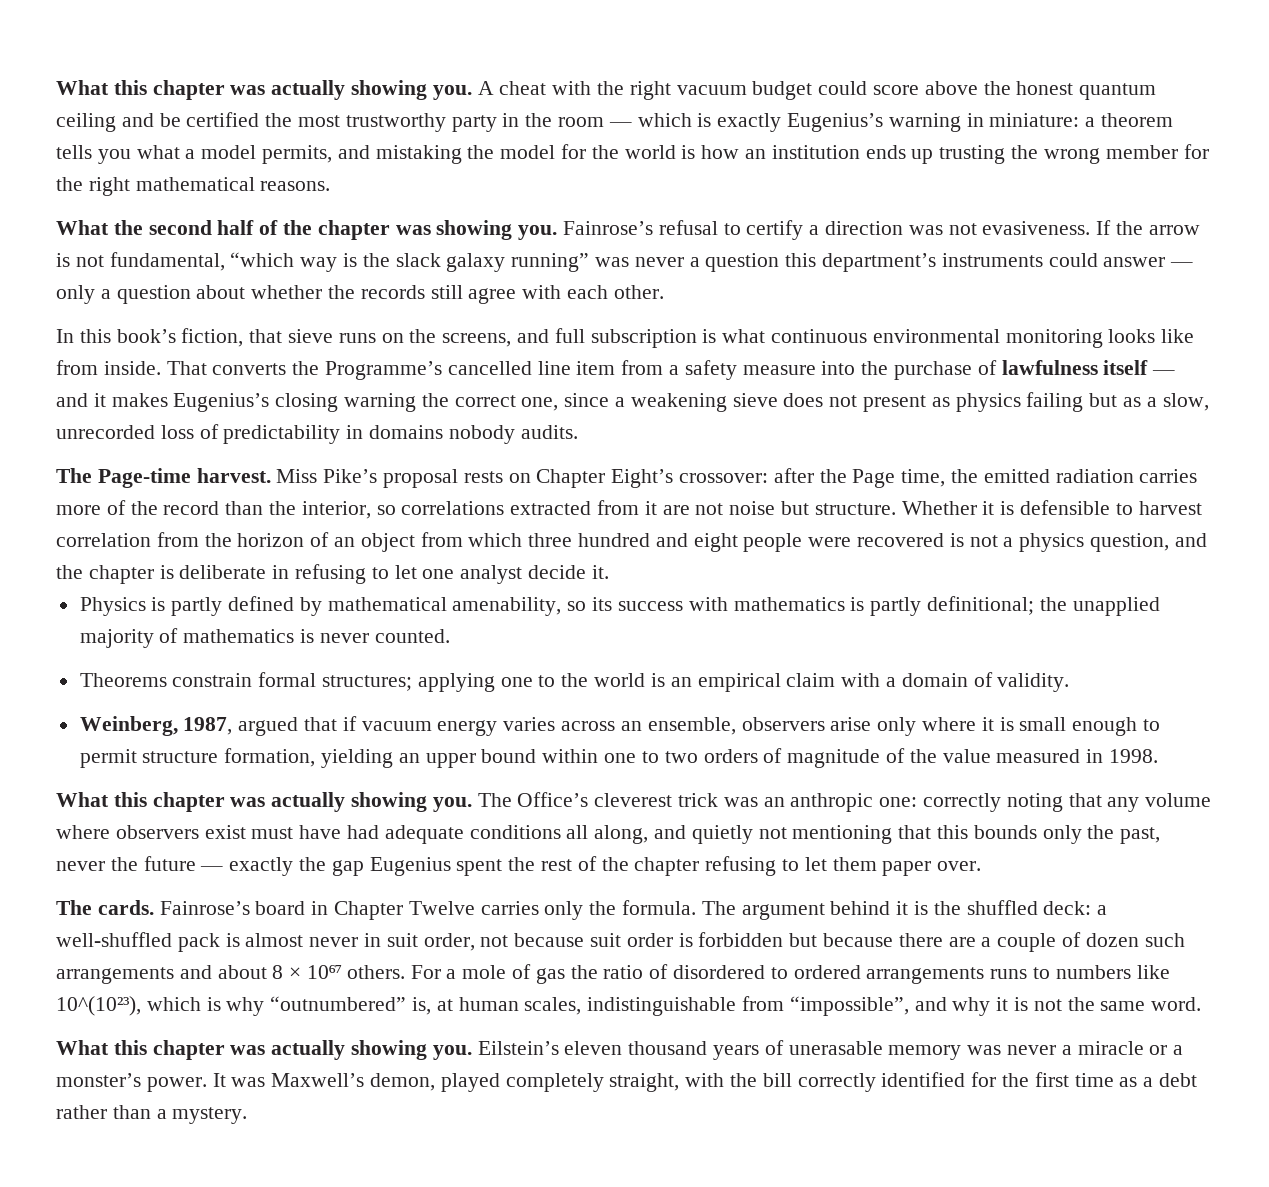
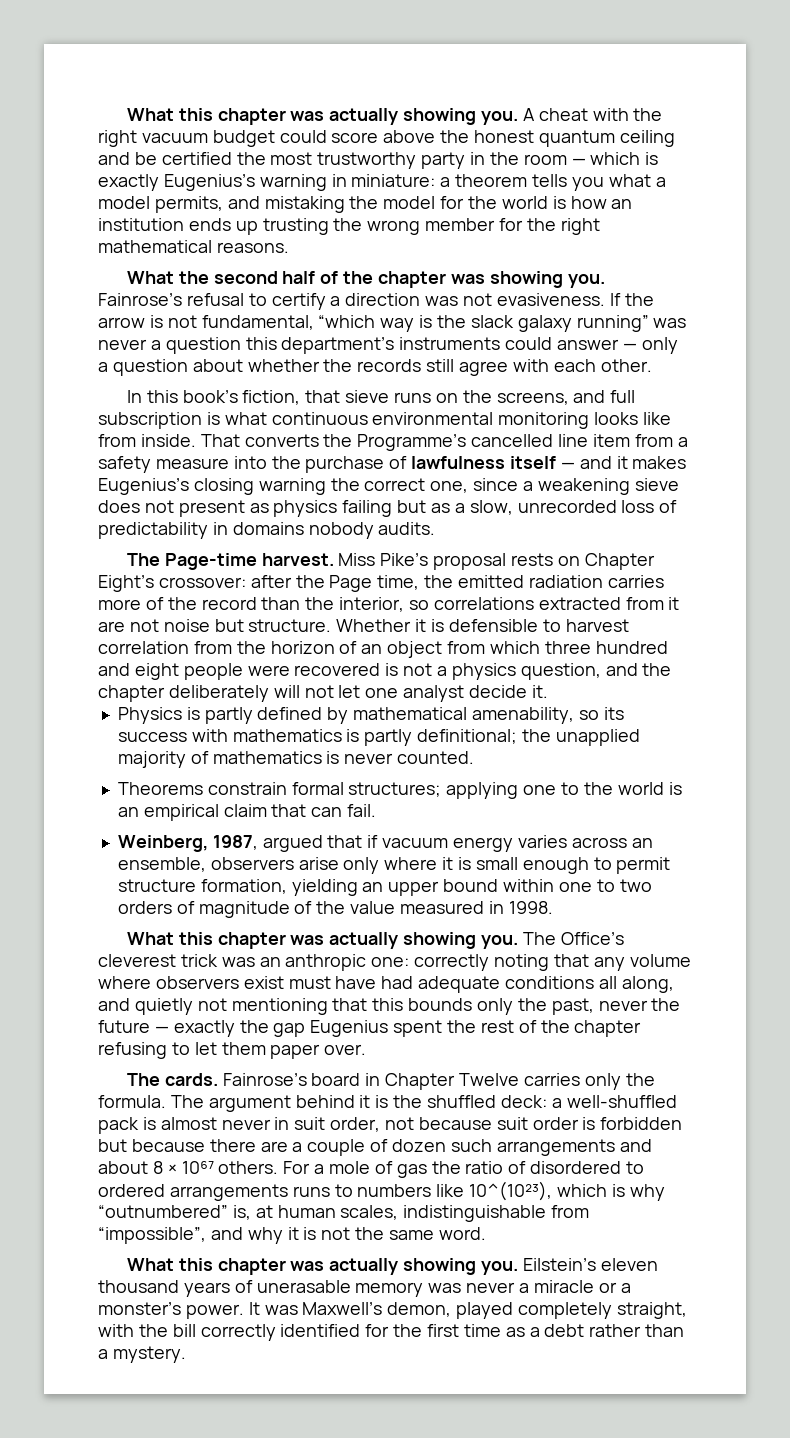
[159,564,389,584] is deliberate in refusing to -> [168,685,334,702] deliberately will not
[841,672,1070,692] with a domain of validity. -> [271,804,377,817] that can fail.

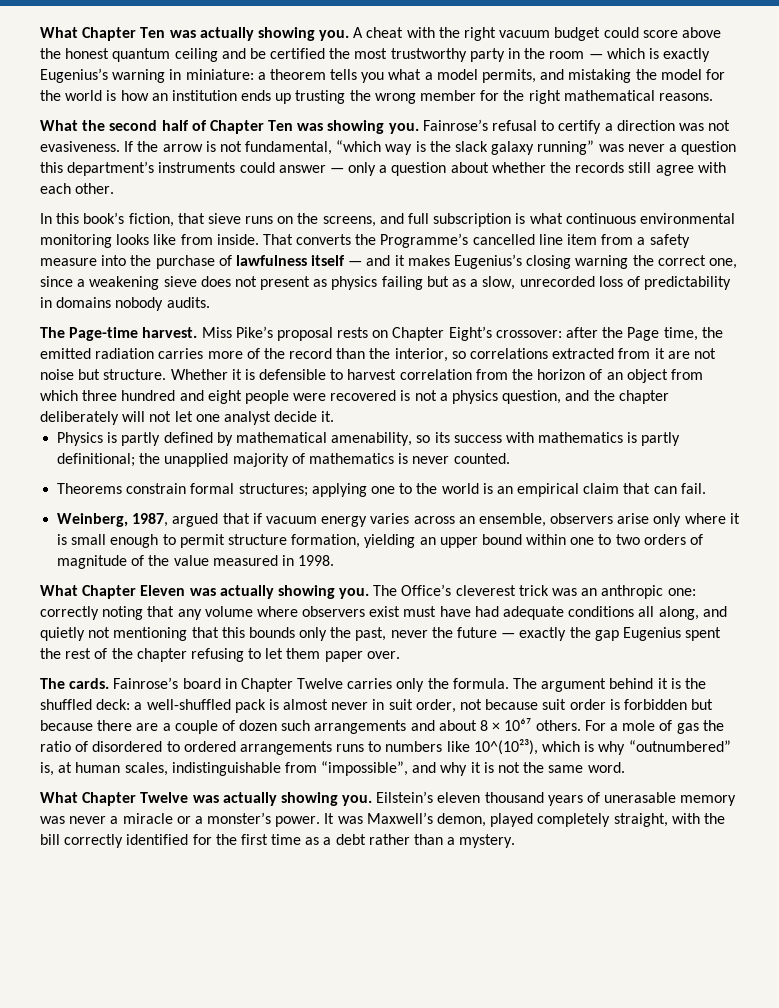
[126,108,286,125] What this chapter -> [40,27,166,41] What Chapter Ten
[343,271,447,288] the chapter -> [209,120,294,134] Chapter Ten
[178,932,286,949] this chapter -> [82,585,186,599] Chapter Eleven
[178,1258,286,1275] this chapter -> [82,792,189,806] Chapter Twelve

